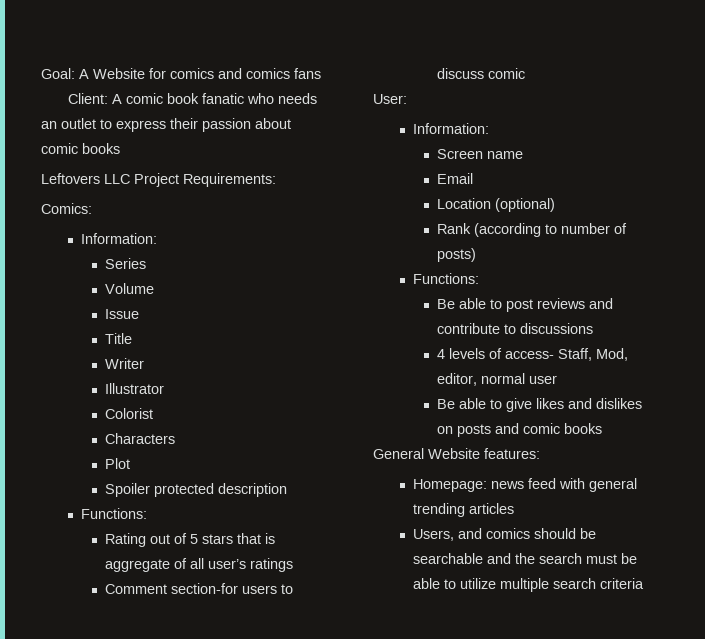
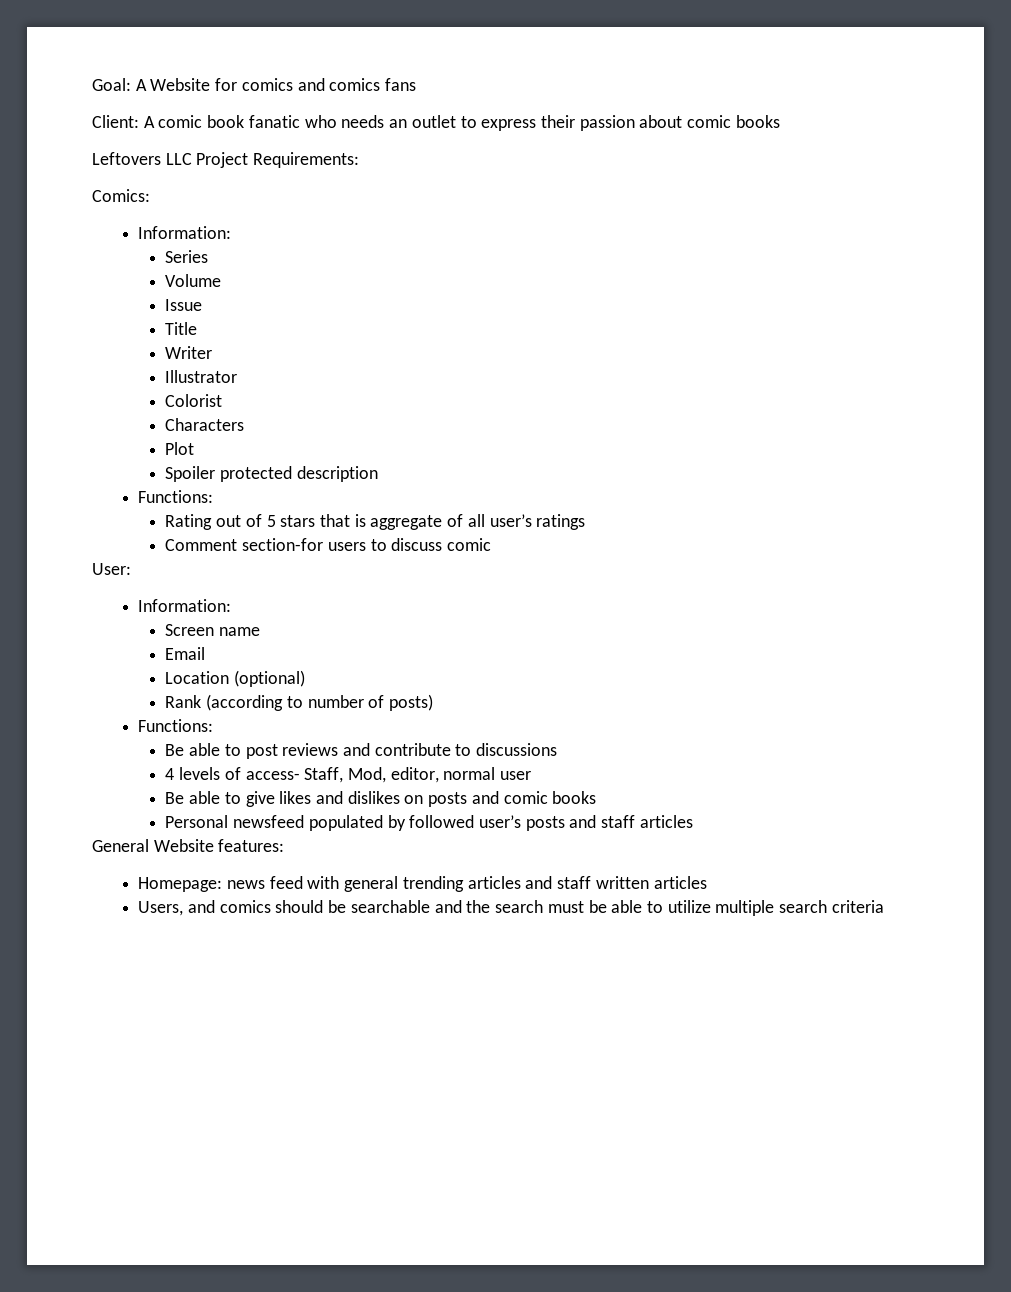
(603, 428) none -> [165,815,693,831] // Personal newsfeed populated by followed user’s posts and staff articles
(515, 508) none -> [525,876,707,889] and staff written articles

